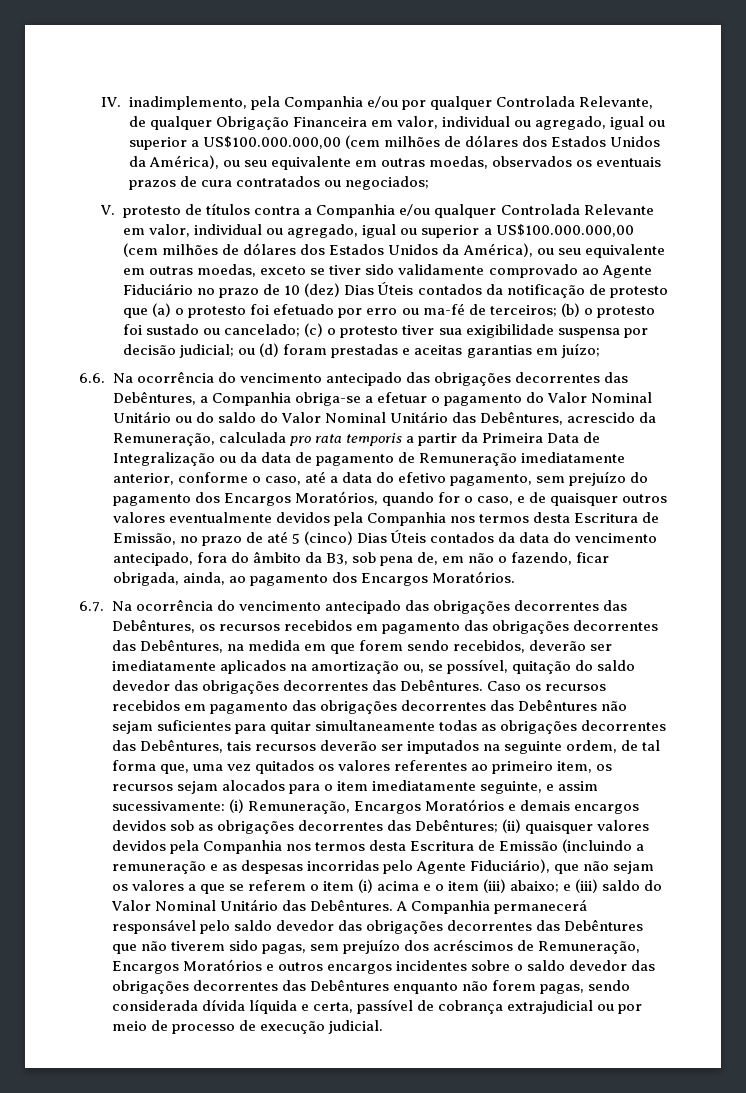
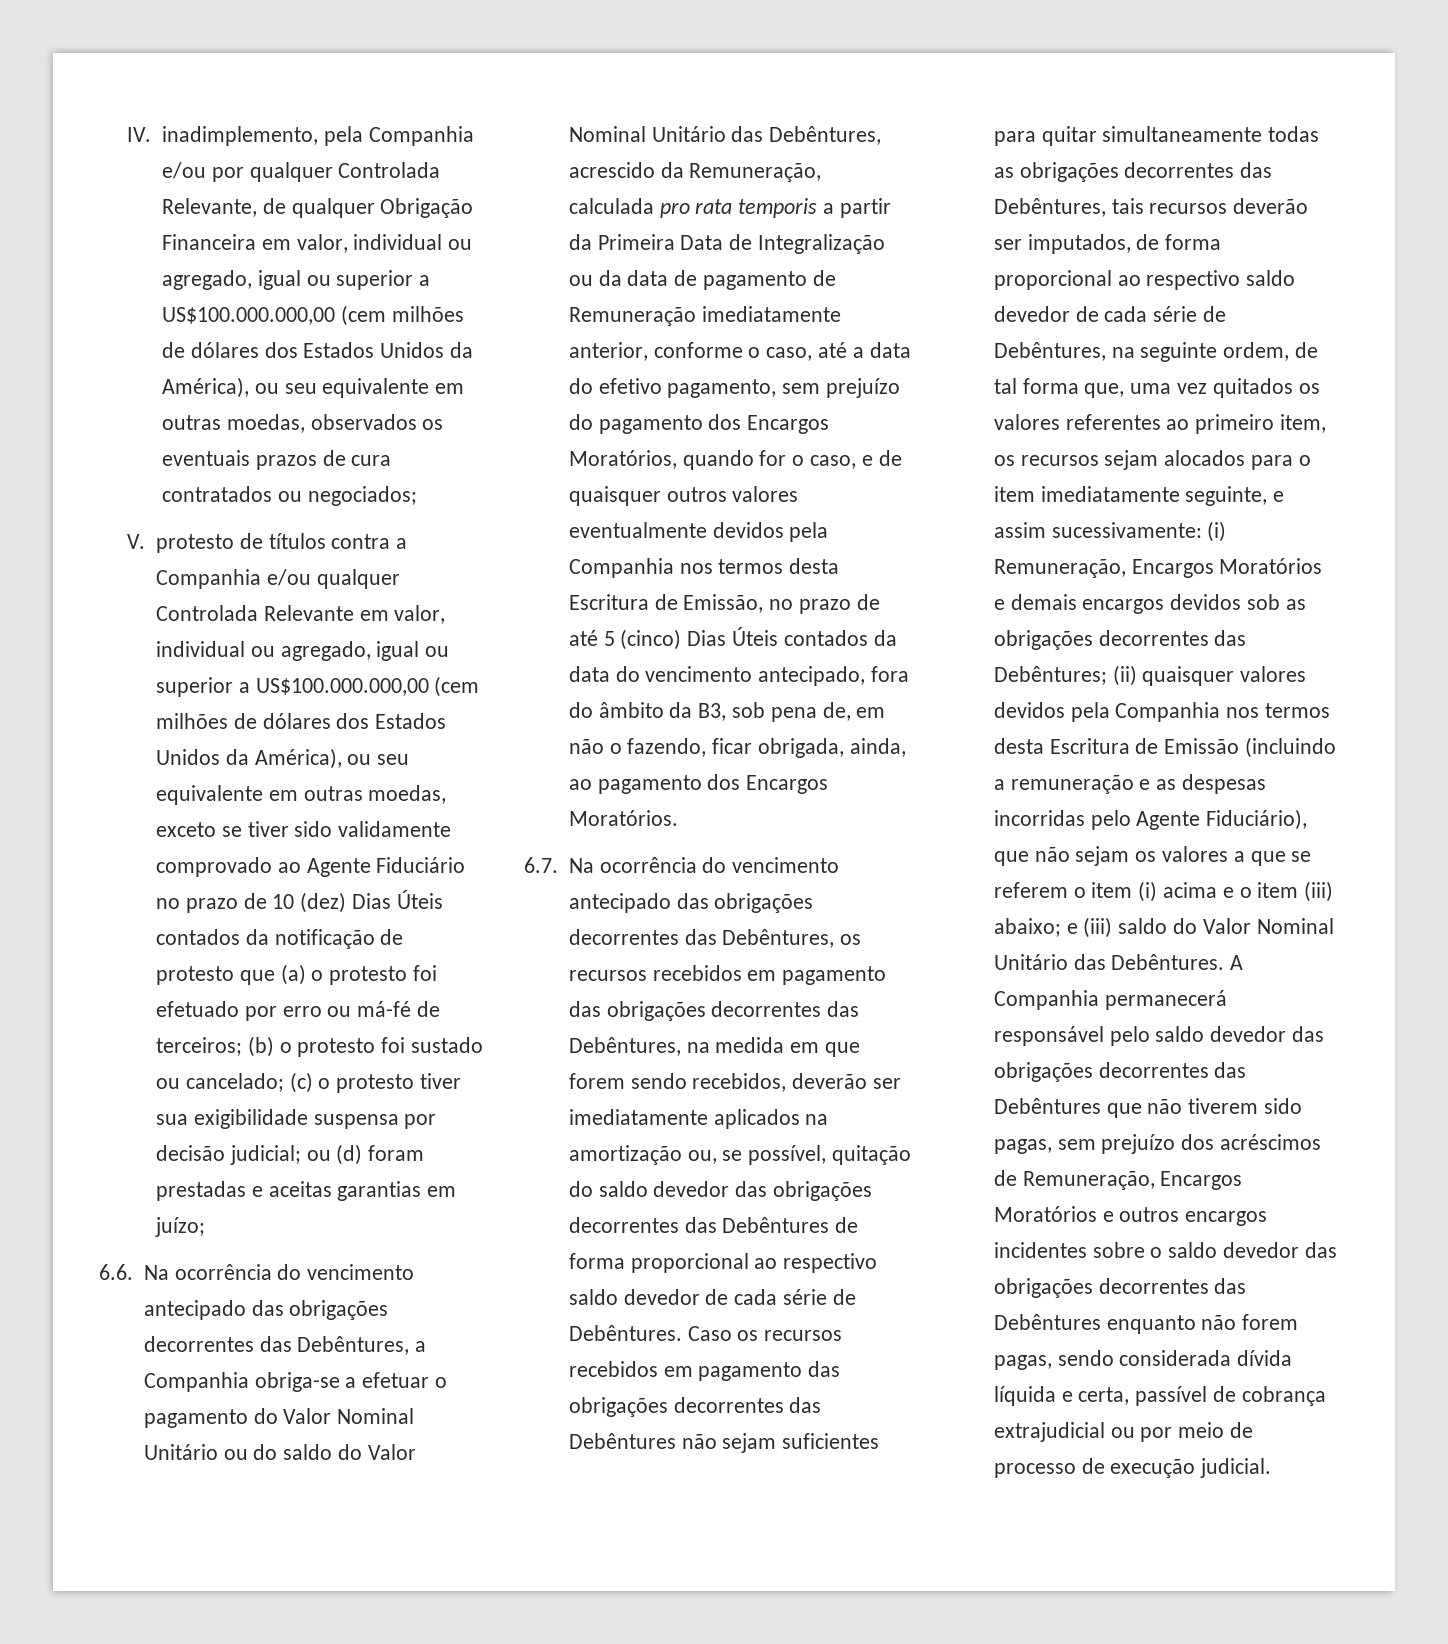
[422,303,465,315] ma-fé -> [357,1001,412,1017] má-fé
(396, 685) none -> [722,1217,859,1233] [568,1253,878,1273] [568,1289,856,1305] Debêntures de forma proporcional ao respectivo saldo devedor de cada série de
[406,740,479,754] imputados -> [1027,234,1222,254] [993,270,1296,290] [993,306,1226,322] [993,342,1106,361] imputados, de forma proporcional ao respectivo saldo devedor de cada série de Debêntures,

